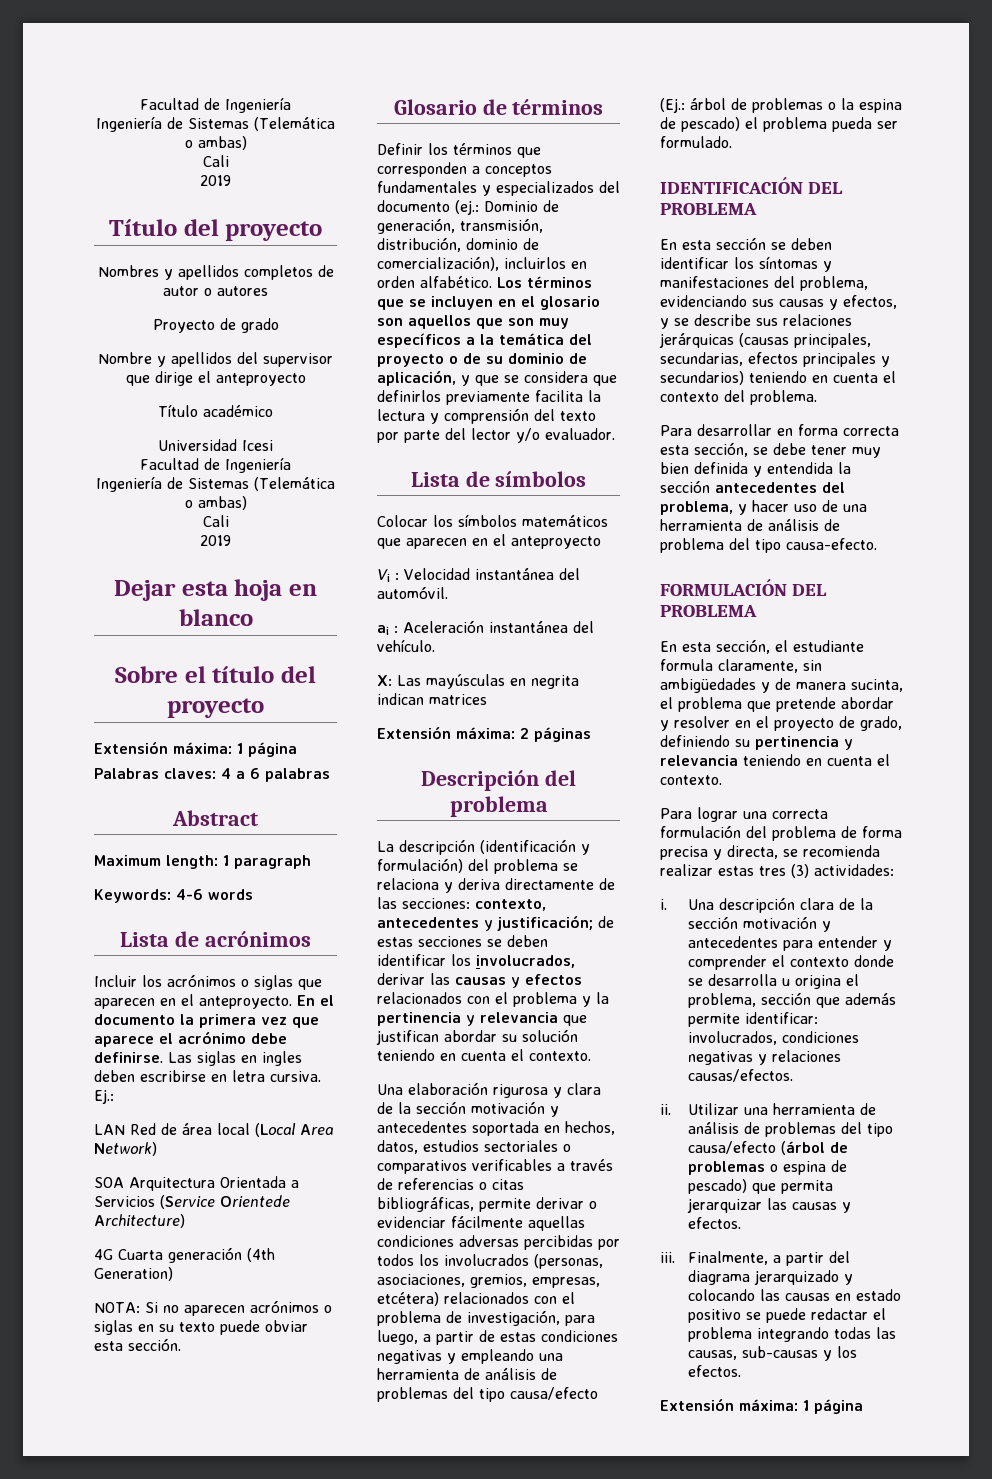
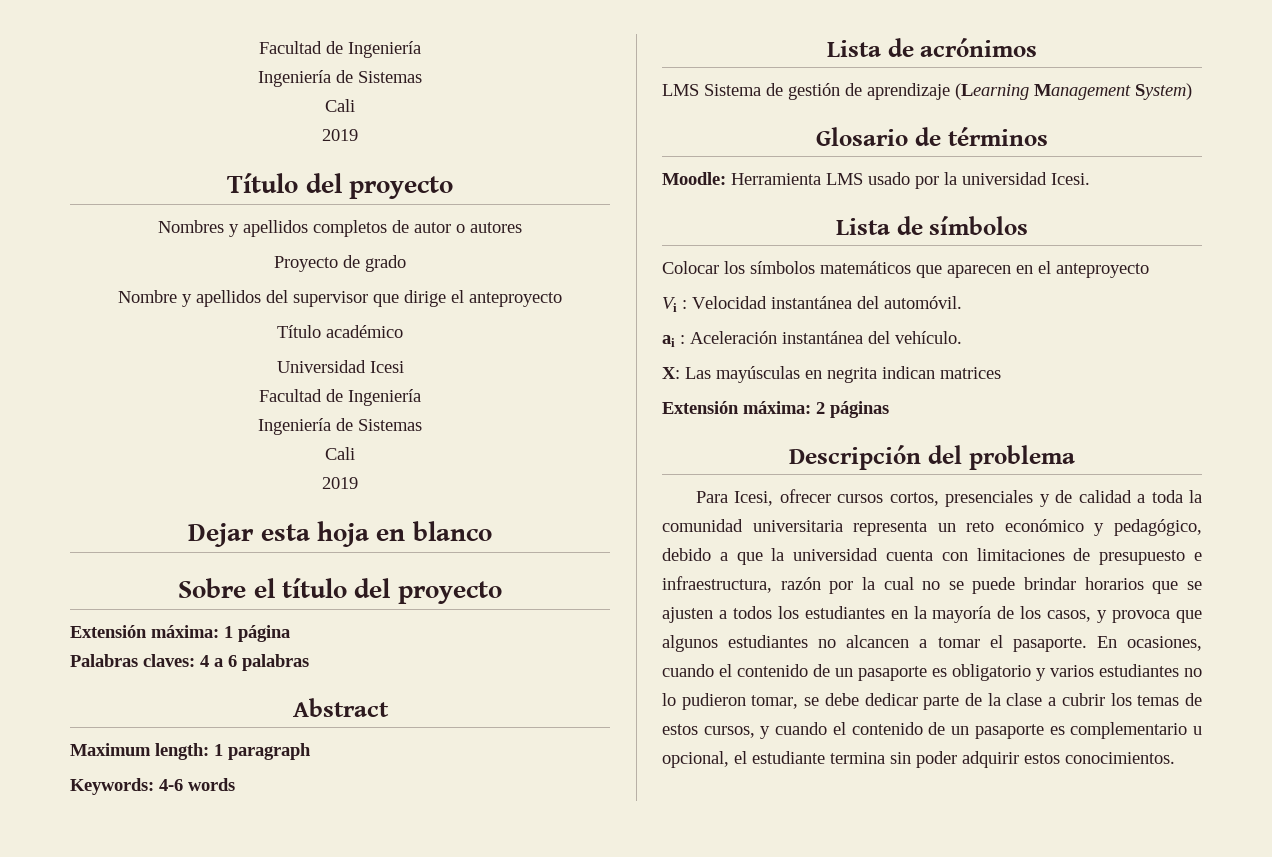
[140,97,291,113] [96,116,336,132] [184,136,247,150] Facultad de Ingeniería // Ingeniería de Sistemas (Telemática o ambas) -> [259,41,421,58] [258,70,422,87] Facultad de Ingeniería // Ingeniería de Sistemas
[254,477,336,491] [184,496,247,510] (Telemática o ambas) -> (422, 425) none
[94,974,322,990] [94,994,334,1009] [94,1014,319,1028] [94,1032,287,1047] [94,1051,302,1066] [94,1070,321,1082] [94,1089,114,1104] [94,1123,333,1137] [94,1142,157,1156] [94,1176,299,1191] [94,1195,290,1209] [94,1214,185,1228] [94,1247,275,1263] [94,1267,173,1281] [94,1300,332,1316] [94,1320,308,1335] [94,1338,181,1351] [393,99,604,115] [377,143,541,158] [377,162,552,177] [377,181,620,196] [377,200,559,215] [377,218,543,234] [377,237,539,252] [377,256,587,271] [377,276,592,288] [377,296,600,310] [377,315,569,329] [377,333,592,348] [377,353,587,367] [377,371,617,386] [377,390,601,405] [377,408,596,424] [377,428,615,443] Incluir los acrónimos o siglas que aparecen en el anteproyecto. En el documento la primera vez que aparece el acrónimo debe definirse. Las siglas en ingles deben escribirse en letra cursiva. Ej.: // LAN Red de área local (Local Area Network) // SOA Arquitectura Orientada a Servicios (Service Orientede Architecture) // 4G Cuarta generación (4th Generation) // NOTA: Si no aparecen acrónimos o siglas en su texto puede obviar esta sección. // Glosario de términos // Definir los términos que corresponden a conceptos fundamentales y especializados del documento (ej.: Dominio de generación, transmisión, distribución, dominio de comercialización), incluirlos en orden alfabético. Los términos que se incluyen en el glosario son aquellos que son muy específicos a la temática del proyecto o de su dominio de aplicación, y que se considera que definirlos previamente facilita la lectura y comprensión del texto por parte del lector y/o evaluador. -> [662,83,1192,100] [816,127,1048,146] [662,172,1090,189] LMS Sistema de gestión de aprendizaje (Learning Management System) // Glosario de términos // Moodle: Herramienta LMS usado por la universidad Icesi.
[377,839,590,855] [377,858,578,874] [377,878,615,893] [377,897,546,911] [377,916,614,931] [377,935,548,947] [377,954,575,968] [377,973,582,988] [377,992,609,1007] [377,1012,587,1026] [376,1029,578,1045] [377,1049,591,1061] [377,1082,601,1098] [377,1101,559,1117] [377,1121,615,1136] [377,1140,571,1154] [377,1159,613,1174] [377,1178,524,1190] [377,1197,597,1212] [377,1216,585,1231] [377,1235,620,1250] [377,1254,603,1269] [377,1274,600,1288] [377,1292,575,1306] [377,1310,595,1326] [377,1330,618,1345] [377,1349,563,1364] [377,1368,557,1380] [377,1387,598,1402] [660,98,902,113] [660,117,898,132] [660,136,732,148] [660,177,843,194] [660,203,757,215] [660,237,832,250] [660,256,832,272] [660,276,868,291] [660,295,897,310] [660,314,852,329] [659,333,871,348] [660,352,890,367] [660,371,896,385] [660,390,817,405] [660,424,899,436] [660,442,881,458] [660,462,851,477] [660,480,845,493] [660,500,867,515] [660,519,840,531] [660,538,877,553] [660,579,827,596] [660,605,757,617] [660,639,864,654] [660,659,822,673] [660,678,903,693] [660,697,894,712] [660,716,902,731] [660,735,853,750] [660,754,890,766] [660,775,722,785] [660,807,828,822] [660,825,902,841] [660,845,880,860] [660,864,894,878] [660,897,874,913] [688,916,832,932] [688,936,893,951] [688,955,895,970] [688,974,860,989] [688,992,897,1008] [688,1012,819,1027] [688,1031,860,1045] [688,1050,842,1065] [688,1069,794,1082] [660,1103,877,1115] [688,1122,894,1137] [688,1141,849,1155] [688,1160,848,1175] [688,1179,834,1194] [687,1198,852,1213] [688,1217,742,1229] [660,1251,851,1266] [688,1270,854,1285] [688,1289,902,1301] [688,1308,887,1323] [688,1327,897,1342] [688,1346,858,1361] [688,1365,742,1377] [660,1399,863,1414] La descripción (identificación y formulación) del problema se relaciona y deriva directamente de las secciones: contexto, antecedentes y justificación; de estas secciones se deben identificar los involucrados, derivar las causas y efectos relacionados con el problema y la pertinencia y relevancia que justifican abordar su solución teniendo en cuenta el contexto. // Una elaboración rigurosa y clara de la sección motivación y antecedentes soportada en hechos, datos, estudios sectoriales o comparativos verificables a través de referencias o citas bibliográficas, permite derivar o evidenciar fácilmente aquellas condiciones adversas percibidas por todos los involucrados (personas, asociaciones, gremios, empresas, etcétera) relacionados con el problema de investigación, para luego, a partir de estas condiciones negativas y empleando una herramienta de análisis de problemas del tipo causa/efecto (Ej.: árbol de problemas o la espina de pescado) el problema pueda ser formulado. // IDENTIFICACIÓN DEL PROBLEMA // En esta sección se deben identificar los síntomas y manifestaciones del problema, evidenciando sus causas y efectos, y se describe sus relaciones jerárquicas (causas principales, secundarias, efectos principales y secundarios) teniendo en cuenta el contexto del problema. // Para desarrollar en forma correcta esta sección, se debe tener muy bien definida y entendida la sección antecedentes del problema, y hacer uso de una herramienta de análisis de problema del tipo causa-efecto. // FORMULACIÓN DEL PROBLEMA // En esta sección, el estudiante formula claramente, sin ambigüedades y de manera sucinta, el problema que pretende abordar y resolver en el proyecto de grado, definiendo su pertinencia y relevancia teniendo en cuenta el contexto. // Para lograr una correcta formulación del problema de forma precisa y directa, se recomienda realizar estas tres (3) actividades: // i. Una descripción clara de la sección motivación y antecedentes para entender y comprender el contexto donde se desarrolla u origina el problema, sección que además permite identificar: involucrados, condiciones negativas y relaciones causas/efectos. // ii. Utilizar una herramienta de análisis de problemas del tipo causa/efecto (árbol de problemas o espina de pescado) que permita jerarquizar las causas y efectos. // iii. Finalmente, a partir del diagrama jerarquizado y colocando las causas en estado positivo se puede redactar el problema integrando todas las causas, sub-causas y los efectos. // Extensión máxima: 1 página -> [695,489,1202,507] [662,519,1202,536] [662,548,1202,565] [662,576,1202,594] [662,606,1202,623] [662,635,1202,652] [662,664,1202,681] [662,693,1202,710] [662,722,1202,739] [662,751,1175,768] Para Icesi, ofrecer cursos cortos, presenciales y de calidad a toda la comunidad universitaria representa un reto económico y pedagógico, debido a que la universidad cuenta con limitaciones de presupuesto e infraestructura, razón por la cual no se puede brindar horarios que se ajusten a todos los estudiantes en la mayoría de los casos, y provoca que algunos estudiantes no alcancen a tomar el pasaporte. En ocasiones, cuando el contenido de un pasaporte es obligatorio y varios estudiantes no lo pudieron tomar, se debe dedicar parte de la clase a cubrir los temas de estos cursos, y cuando el contenido de un pasaporte es complementario u opcional, el estudiante termina sin poder adquirir estos conocimientos.

